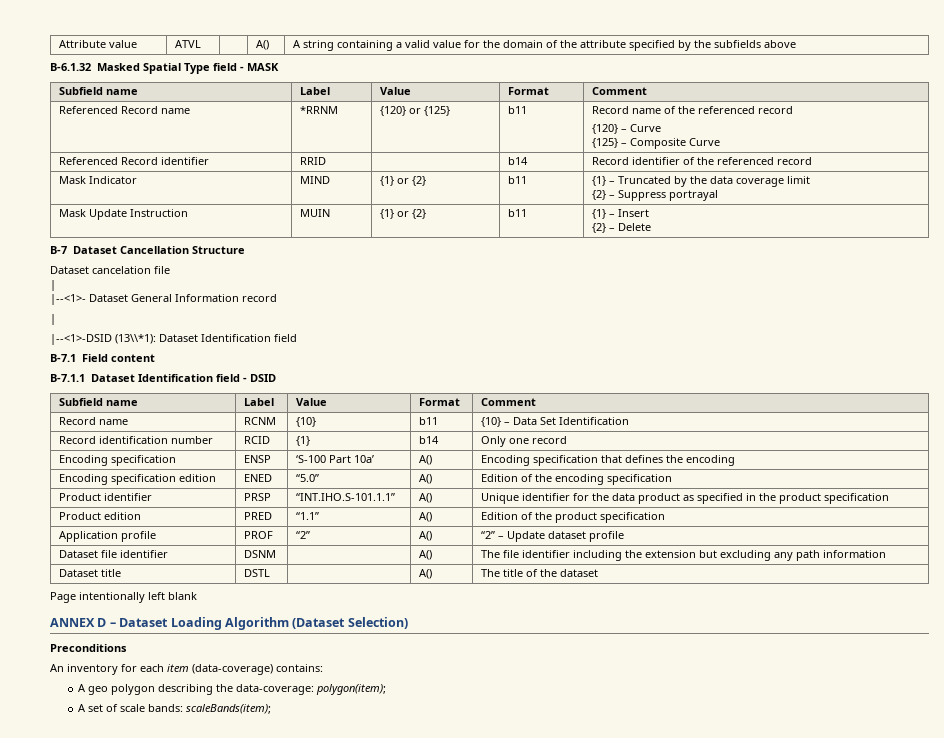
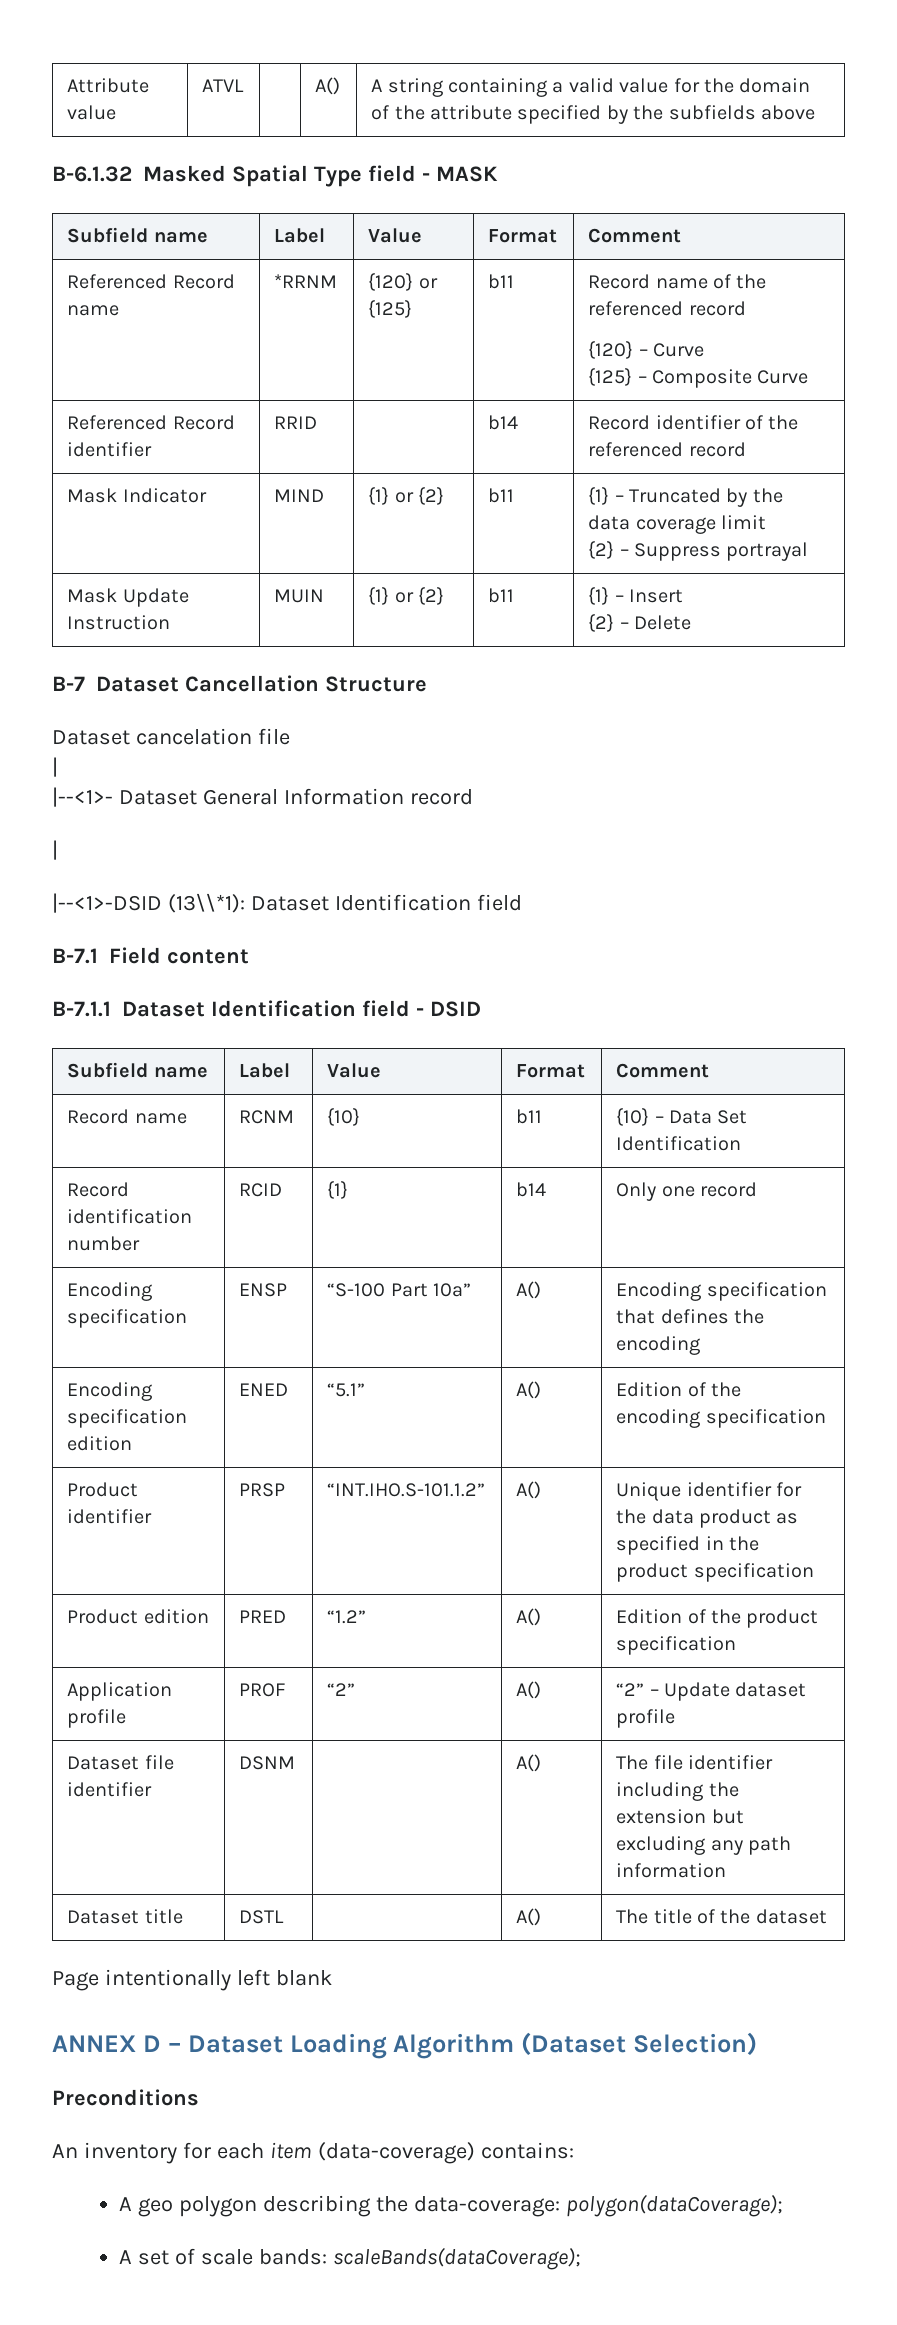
[295,455,374,463] ‘S-100 Part 10a’ -> [327,1283,471,1297] “S-100 Part 10a”
[295,474,319,482] “5.0” -> [327,1383,366,1397] “5.1”
[295,493,395,501] “INT.IHO.S-101.1.1” -> [327,1483,486,1497] “INT.IHO.S-101.1.2”
[295,512,319,520] “1.1” -> [327,1610,367,1624] “1.2”
[316,684,387,695] polygon(item); -> [566,2194,784,2217] polygon(dataCoverage);
[186,704,272,714] scaleBands(item); -> [333,2247,582,2270] scaleBands(dataCoverage);

